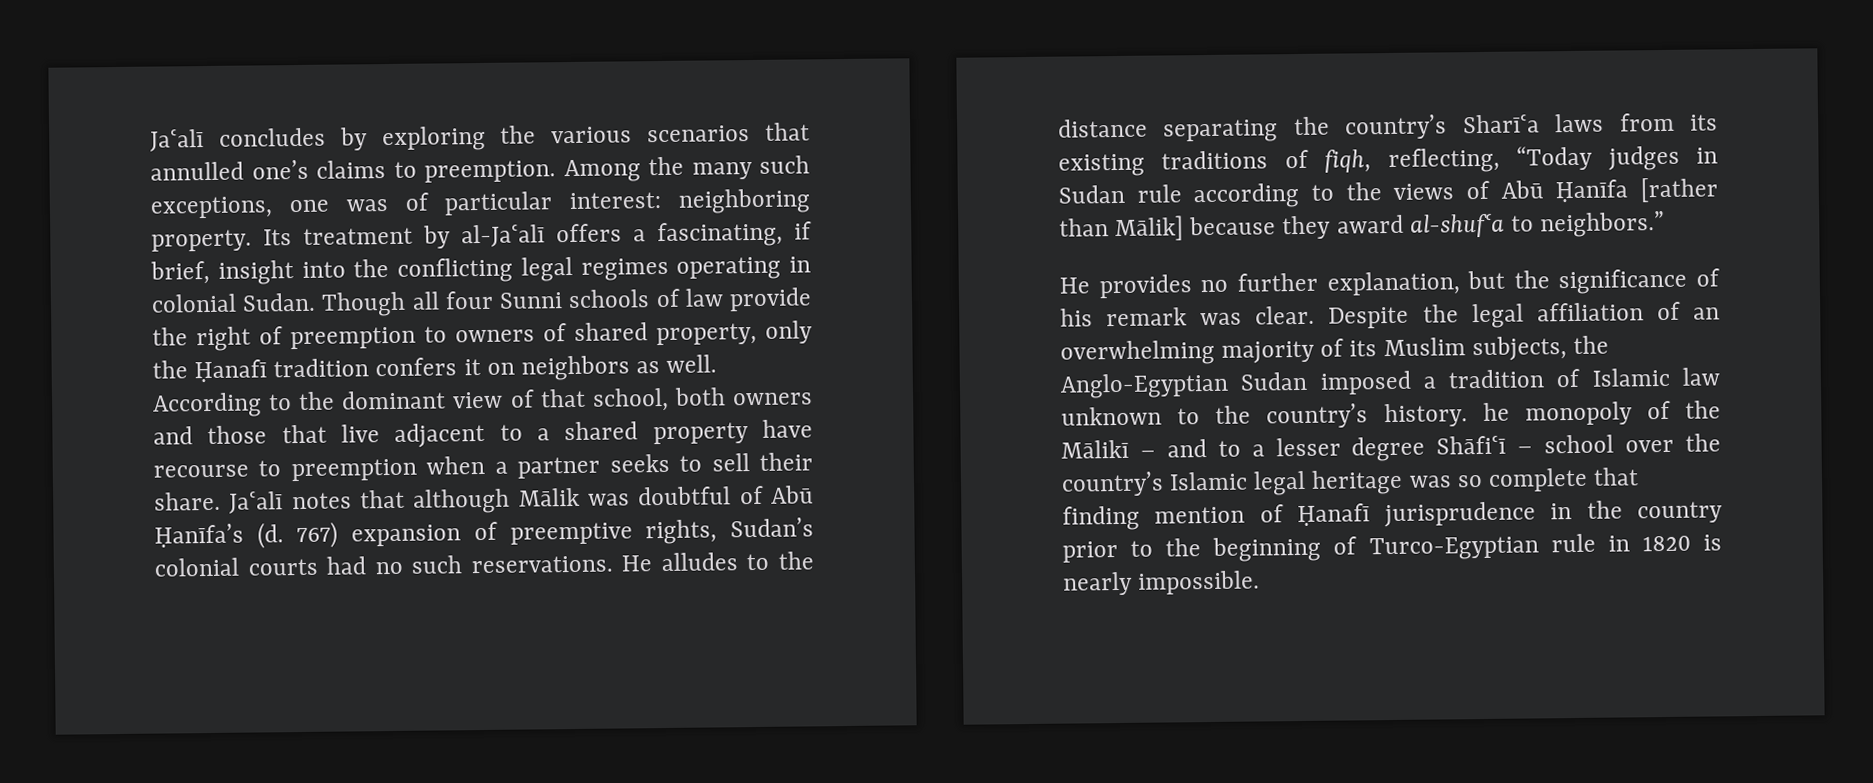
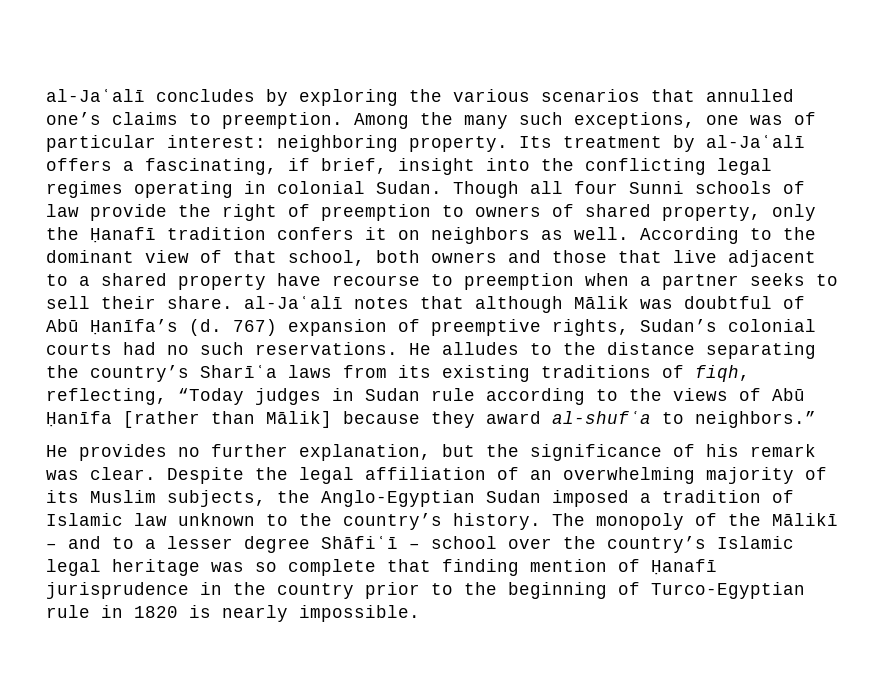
[150,129,204,152] Jaʿalī -> [46,88,145,102] al-Jaʿalī
[229,491,284,514] Jaʿalī -> [244,295,343,309] al-Jaʿalī
[1482,402,1510,421] he -> [552,513,585,526] The

